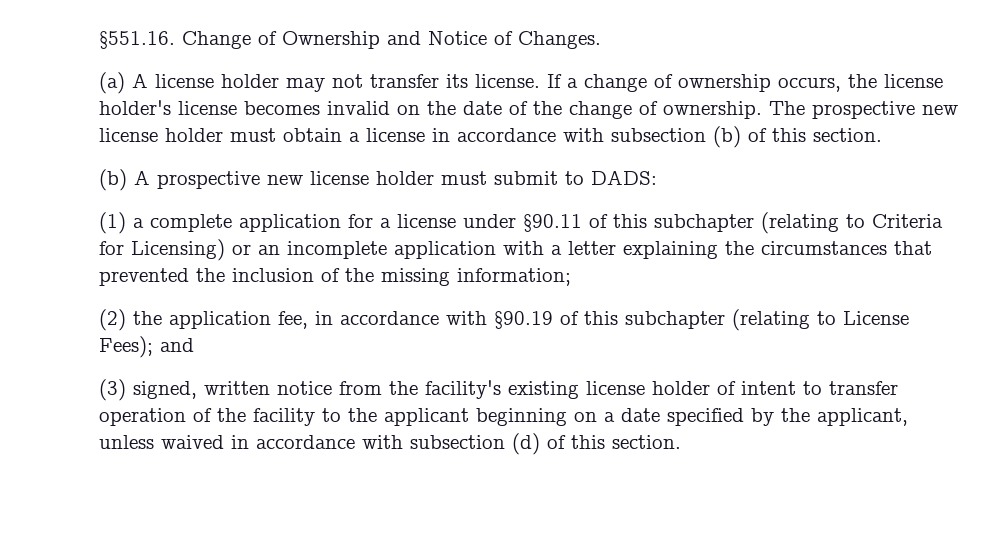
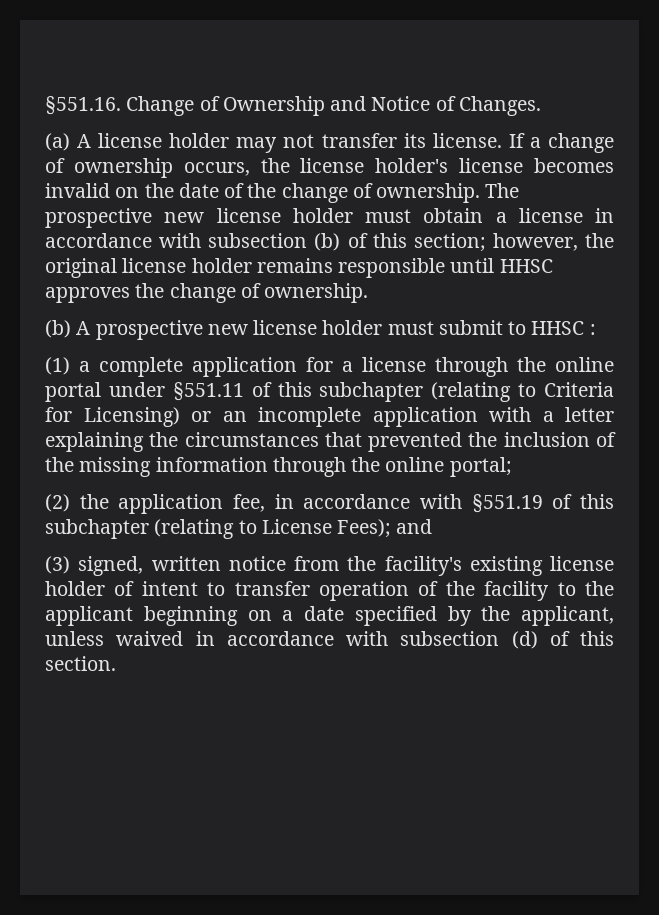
[813,128,882,142] section. -> [413,233,614,252] [45,258,553,278] [45,283,369,303] section; however, the original license holder remains responsible until HHSC approves the change of ownership.
[591,170,657,185] DADS: -> [531,321,596,335] HHSC :
[463,214,582,232] under §90.11 -> [435,357,614,377] [45,382,244,402] through the online portal under §551.11
[457,268,571,286] information; -> [155,457,512,477] information through the online portal;
[494,311,553,329] §90.19 -> [471,494,543,513] §551.19

